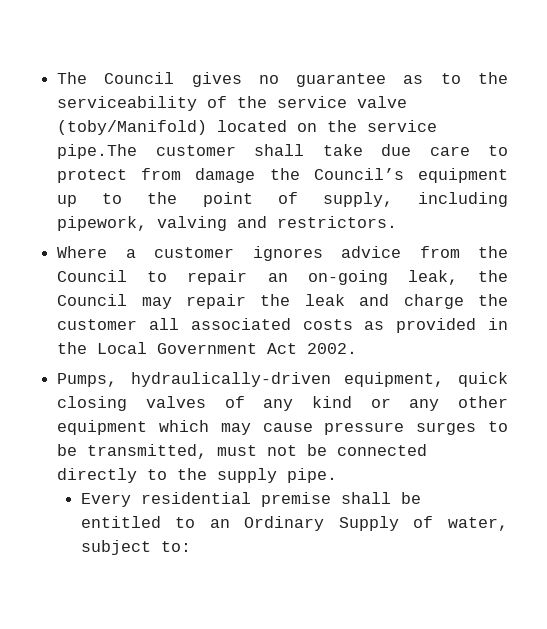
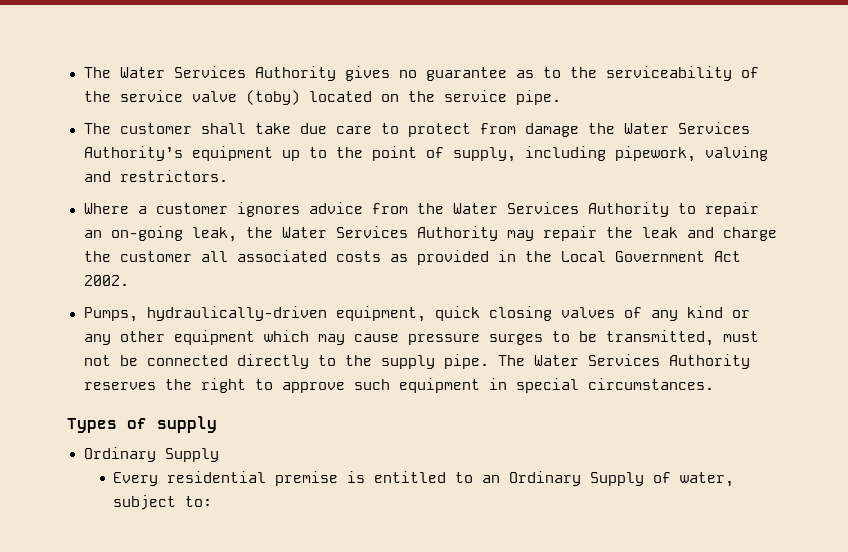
[57,72,175,84] The Council -> [83,66,336,81] The Water Services Authority
[57,120,208,135] (toby/Manifold) -> [245,90,300,105] (toby)
[57,144,138,159] pipe.The -> [515,90,561,105] [83,123,111,134] pipe. // The
[313,168,404,180] Council’s -> [623,122,750,134] [83,146,183,161] Water Services Authority’s
[57,270,128,282] Council -> [452,202,669,217] Water Services Authority
[57,294,128,306] Council -> [281,226,498,241] Water Services Authority
(338, 475) none -> [497,354,750,369] [83,378,714,393] [67,416,217,433] [83,447,219,462] The Water Services Authority reserves the right to approve such equipment in special circumstances. // Types of supply // Ordinary Supply
[340,492,421,504] shall be -> [347,471,366,483] is

